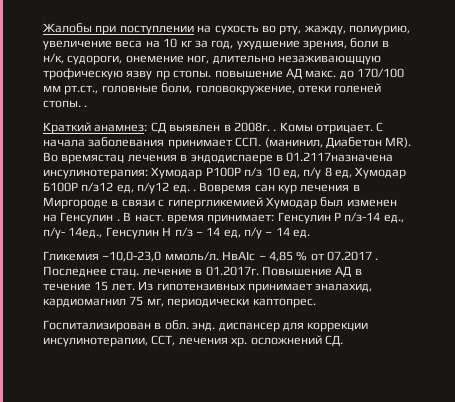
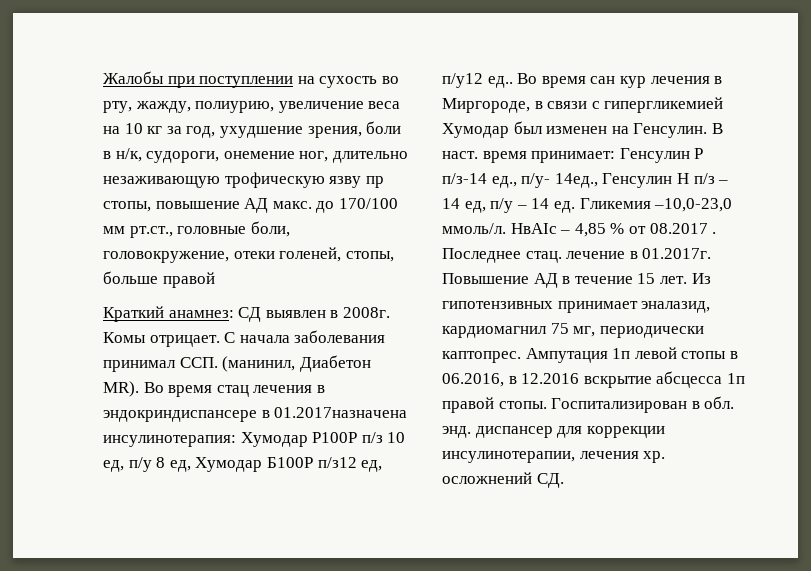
[277,55,381,65] незаживающщую -> [103,176,220,188] незаживающую
[173,70,212,78] стопы. -> [103,201,151,212] стопы,
[334,83,382,93] [43,100,88,108] голеней стопы. . -> [279,247,394,262] [103,271,215,288] голеней, стопы, больше правой
[273,129,277,131] . -> (390, 312) none
[167,139,233,149] принимает -> [103,360,176,372] принимал
[61,152,394,164] времястац лечения в эндодиспаере в 01.2117назначена -> [168,385,325,397] [103,407,408,422] время стац лечения в эндокриндиспансере в 01.2017назначена
[172,182,252,194] ед. . Вовремя -> [487,73,586,88] ед.. Во время
[43,197,108,209] Миргороде -> [442,98,530,113] Миргороде,
[60,212,120,224] Генсулин . -> [633,123,708,138] Генсулин.
(311, 233) // -> (575, 207) none
[327,251,372,261] 07.2017 -> [649,223,708,234] 08.2017
[315,283,373,292] эналахид, -> [641,301,711,313] эналазид,
(316, 303) // -> [525,347,738,363] [442,371,745,388] [442,397,547,413] Ампутация 1п левой стопы в 06.2016, в 12.2016 вскрытие абсцесса 1п правой стопы.
[151,335,176,346] ССТ, -> (575, 457) none

